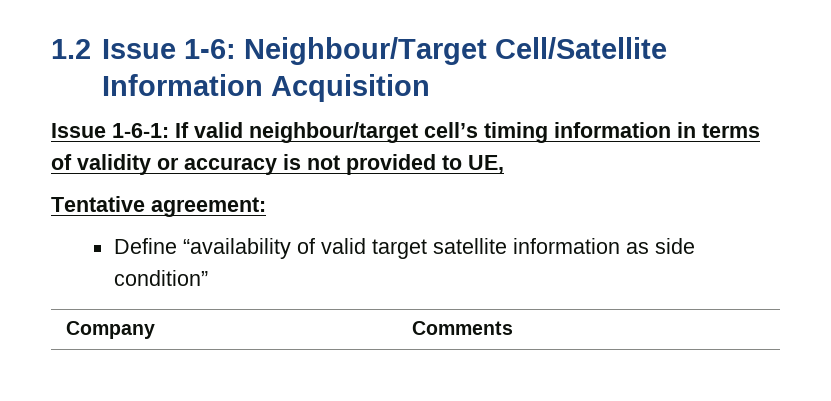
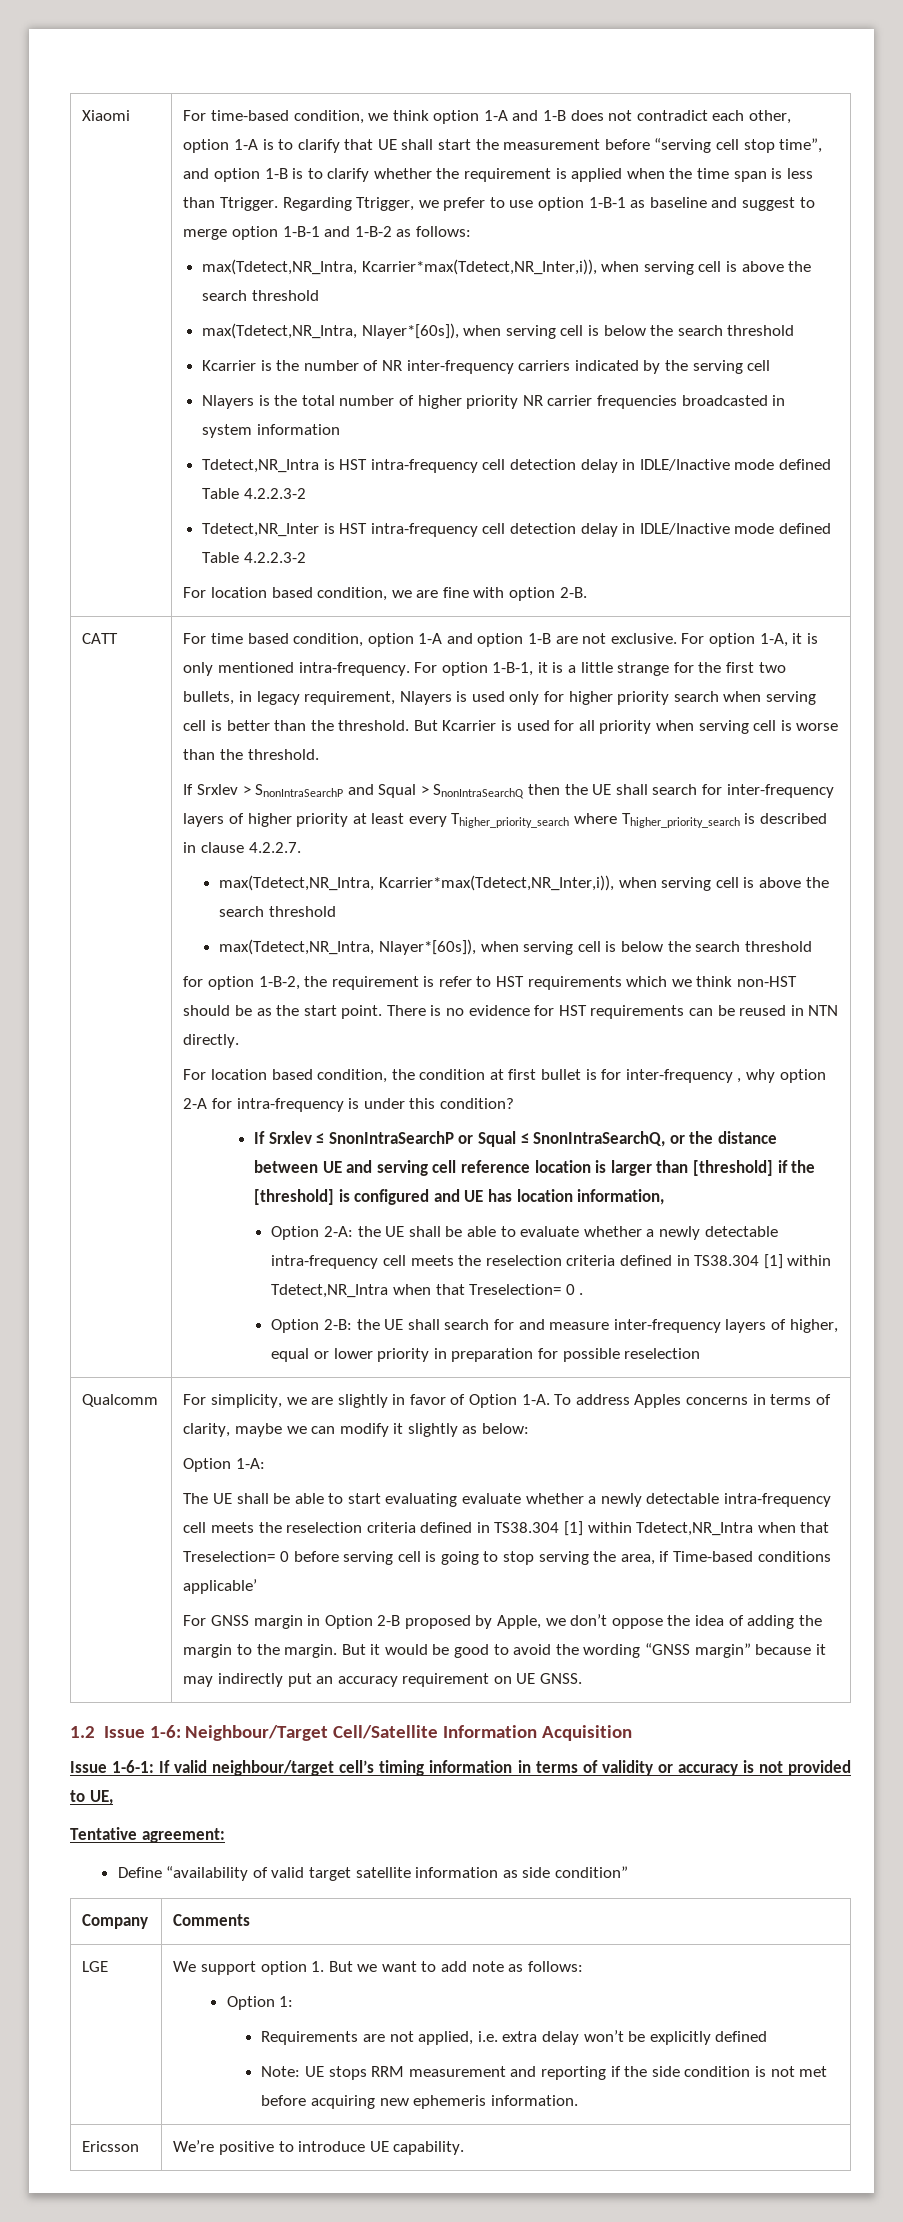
(51, 49) none -> [82,110,131,121] [183,110,792,124] [183,138,823,153] [183,168,813,182] [183,197,815,211] [183,226,471,240] [202,259,812,275] [202,290,319,301] [202,323,795,339] [202,360,771,374] [202,395,786,409] [202,424,340,438] [202,459,831,473] [202,488,306,499] [202,523,831,537] [202,552,306,563] [183,587,587,601] [82,633,119,644] [183,633,818,647] [183,662,786,676] [183,691,817,705] [183,720,839,734] [183,749,319,760] [183,784,834,799] [183,813,827,828] [183,842,301,853] [219,875,829,891] [219,906,336,917] [219,939,812,955] [183,976,798,990] [183,1005,839,1019] [183,1034,240,1048] [183,1069,826,1083] [183,1098,514,1112] [254,1131,777,1147] [254,1160,816,1176] [254,1189,665,1205] [271,1226,778,1240] [271,1254,832,1269] [271,1284,584,1298] [271,1319,838,1333] [271,1348,701,1362] [82,1394,159,1407] [183,1394,831,1408] [183,1423,530,1437] [183,1458,265,1472] [183,1493,832,1507] [183,1521,830,1536] [183,1551,831,1565] [183,1579,258,1594] [183,1614,822,1629] [183,1643,826,1658] [183,1673,583,1687] Xiaomi | For time-based condition, we think option 1-A and 1-B does not contradict each other, option 1-A is to clarify that UE shall start the measurement before “serving cell stop time”, and option 1-B is to clarify whether the requirement is applied when the time span is less than Ttrigger. Regarding Ttrigger, we prefer to use option 1-B-1 as baseline and suggest to merge option 1-B-1 and 1-B-2 as follows: // max(Tdetect,NR_Intra, Kcarrier*max(Tdetect,NR_Inter,i)), when serving cell is above the search threshold // max(Tdetect,NR_Intra, Nlayer*[60s]), when serving cell is below the search threshold // Kcarrier is the number of NR inter-frequency carriers indicated by the serving cell // Nlayers is the total number of higher priority NR carrier frequencies broadcasted in system information // Tdetect,NR_Intra is HST intra-frequency cell detection delay in IDLE/Inactive mode defined Table 4.2.2.3-2 // Tdetect,NR_Inter is HST intra-frequency cell detection delay in IDLE/Inactive mode defined Table 4.2.2.3-2 // For location based condition, we are fine with option 2-B. // CATT | For time based condition, option 1-A and option 1-B are not exclusive. For option 1-A, it is only mentioned intra-frequency. For option 1-B-1, it is a little strange for the first two bullets, in legacy requirement, Nlayers is used only for higher priority search when serving cell is better than the threshold. But Kcarrier is used for all priority when serving cell is worse than the threshold. // If Srxlev > SnonIntraSearchP and Squal > SnonIntraSearchQ then the UE shall search for inter-frequency layers of higher priority at least every Thigher_priority_search where Thigher_priority_search is described in clause 4.2.2.7. // max(Tdetect,NR_Intra, Kcarrier*max(Tdetect,NR_Inter,i)), when serving cell is above the search threshold // max(Tdetect,NR_Intra, Nlayer*[60s]), when serving cell is below the search threshold // for option 1-B-2, the requirement is refer to HST requirements which we think non-HST should be as the start point. There is no evidence for HST requirements can be reused in NTN directly. // For location based condition, the condition at first bullet is for inter-frequency , why option 2-A for intra-frequency is under this condition? // If Srxlev ≤ SnonIntraSearchP or Squal ≤ SnonIntraSearchQ, or the distance between UE and serving cell reference location is larger than [threshold] if the [threshold] is configured and UE has location information, // Option 2-A: the UE shall be able to evaluate whether a newly detectable intra-frequency cell meets the reselection criteria defined in TS38.304 [1] within Tdetect,NR_Intra when that Treselection= 0 . // Option 2-B: the UE shall search for and measure inter-frequency layers of higher, equal or lower priority in preparation for possible reselection // Qualcomm | For simplicity, we are slightly in favor of Option 1-A. To address Apples concerns in terms of clarity, maybe we can modify it slightly as below: // Option 1-A: // The UE shall be able to start evaluating evaluate whether a newly detectable intra-frequency cell meets the reselection criteria defined in TS38.304 [1] within Tdetect,NR_Intra when that Treselection= 0 before serving cell is going to stop serving the area, if Time-based conditions applicable’ // For GNSS margin in Option 2-B proposed by Apple, we don’t oppose the idea of adding the margin to the margin. But it would be good to avoid the wording “GNSS margin” because it may indirectly put an accuracy requirement on UE GNSS. //
(513, 328) none -> [82,1961,109,1972] [173,1961,583,1975] [226,1996,294,2010] [261,2030,768,2045] [261,2066,828,2080] [261,2095,578,2109] [82,2141,140,2152] [173,2140,465,2155] // LGE | We support option 1. But we want to add note as follows: // Option 1: // Requirements are not applied, i.e. extra delay won’t be explicitly defined // Note: UE stops RRM measurement and reporting if the side condition is not met before acquiring new ephemeris information. // Ericsson | We’re positive to introduce UE capability.

